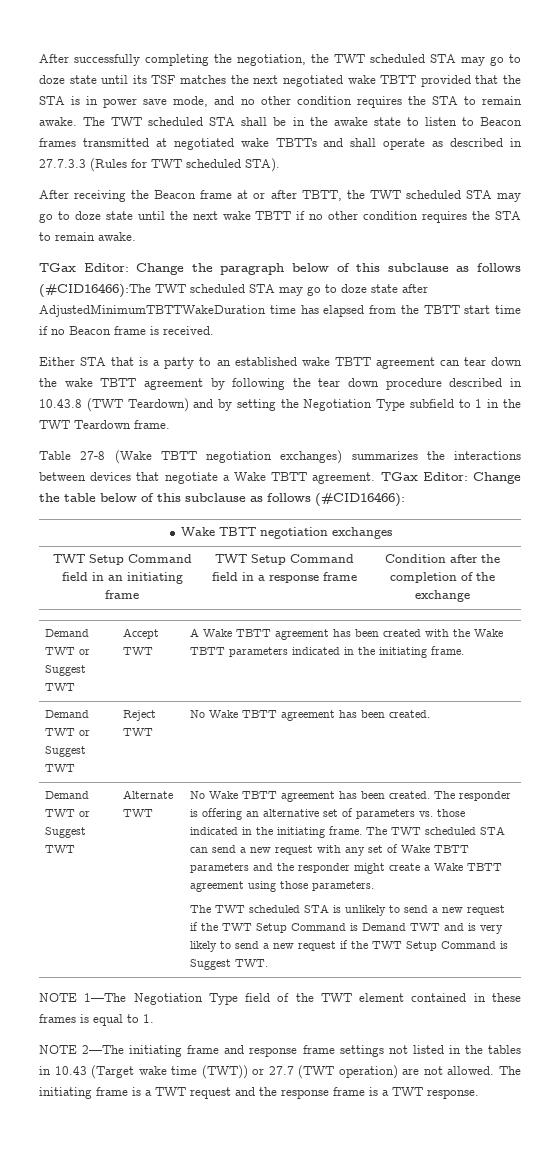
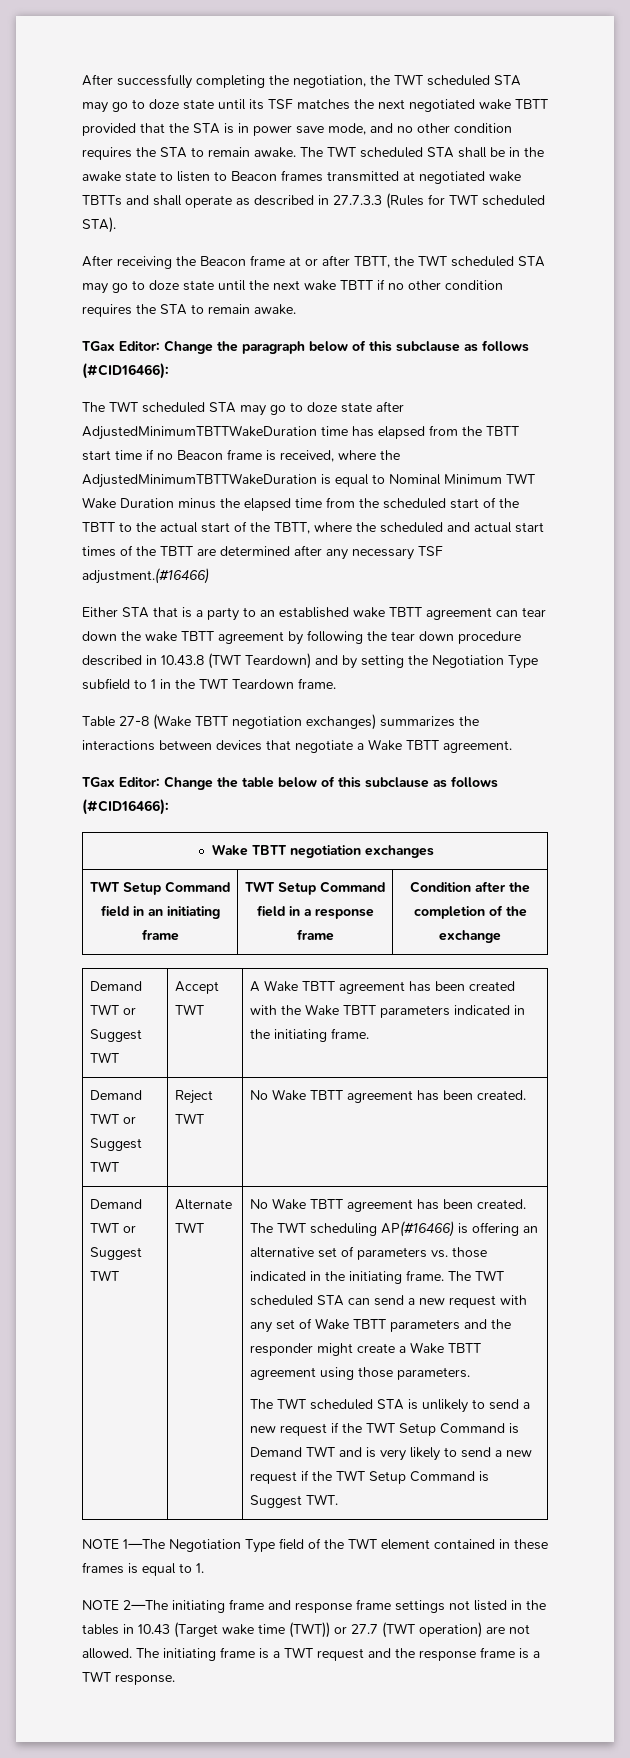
[39,283,151,298] (#CID16466):The -> [82,363,169,379] [82,402,105,412] (#CID16466): // The
[163,326,214,335] received. -> [280,450,400,462] [82,473,535,488] [82,497,519,511] [82,521,544,534] [82,545,443,560] [82,568,209,584] received, where the AdjustedMinimumTBTTWakeDuration is equal to Nominal Minimum TWT Wake Duration minus the elapsed time from the scheduled start of the TBTT to the actual start of the TBTT, where the scheduled and actual start times of the TBTT are determined after any necessary TSF adjustment.(#16466)
(376, 478) none -> (512, 746) //
[458,791,511,801] responder -> [276,1221,454,1237] TWT scheduling AP(#16466)

